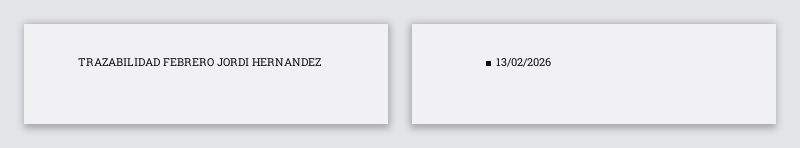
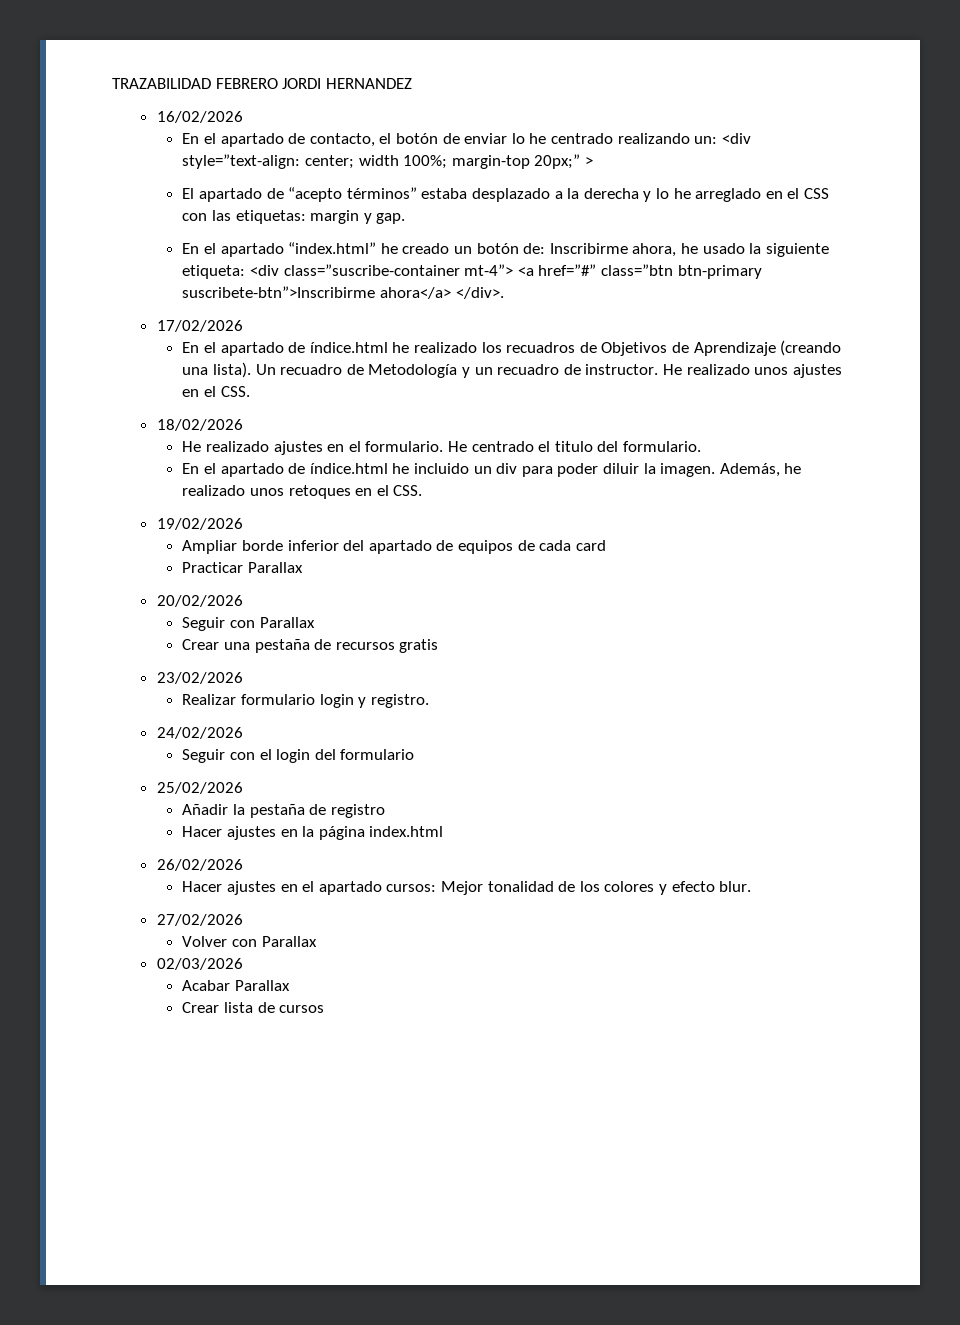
[495,58,551,67] 13/02/2026 -> [156,111,243,123] [182,133,751,147] [182,154,593,169] [182,187,829,202] [182,210,406,224] [182,242,829,257] [182,264,762,279] [182,286,504,299] [156,320,243,332] [182,340,842,356] [182,362,842,378] [182,386,250,397] [156,419,243,431] [182,441,701,455] [182,463,802,477] [182,485,423,499] [156,518,243,530] [182,540,606,554] [182,562,304,573] [156,595,243,607] [182,617,315,631] [182,639,439,653] [156,672,243,684] [182,694,429,708] [156,727,243,739] [182,749,415,763] [156,782,243,794] [182,804,385,818] [182,826,444,840] [156,859,243,871] [182,881,752,895] [156,914,243,926] [182,936,317,947] [156,958,243,970] [182,980,291,991] [182,1002,325,1013] 16/02/2026 // En el apartado de contacto, el botón de enviar lo he centrado realizando un: <div style=”text-align: center; width 100%; margin-top 20px;” > // El apartado de “acepto términos” estaba desplazado a la derecha y lo he arreglado en el CSS con las etiquetas: margin y gap. // En el apartado “index.html” he creado un botón de: Inscribirme ahora, he usado la siguiente etiqueta: <div class=”suscribe-container mt-4”> <a href=”#” class=”btn btn-primary suscribete-btn”>Inscribirme ahora</a> </div>. // 17/02/2026 // En el apartado de índice.html he realizado los recuadros de Objetivos de Aprendizaje (creando una lista). Un recuadro de Metodología y un recuadro de instructor. He realizado unos ajustes en el CSS. // 18/02/2026 // He realizado ajustes en el formulario. He centrado el titulo del formulario. // En el apartado de índice.html he incluido un div para poder diluir la imagen. Además, he realizado unos retoques en el CSS. // 19/02/2026 // Ampliar borde inferior del apartado de equipos de cada card // Practicar Parallax // 20/02/2026 // Seguir con Parallax // Crear una pestaña de recursos gratis // 23/02/2026 // Realizar formulario login y registro. // 24/02/2026 // Seguir con el login del formulario // 25/02/2026 // Añadir la pestaña de registro // Hacer ajustes en la página index.html // 26/02/2026 // Hacer ajustes en el apartado cursos: Mejor tonalidad de los colores y efecto blur. // 27/02/2026 // Volver con Parallax // 02/03/2026 // Acabar Parallax // Crear lista de cursos

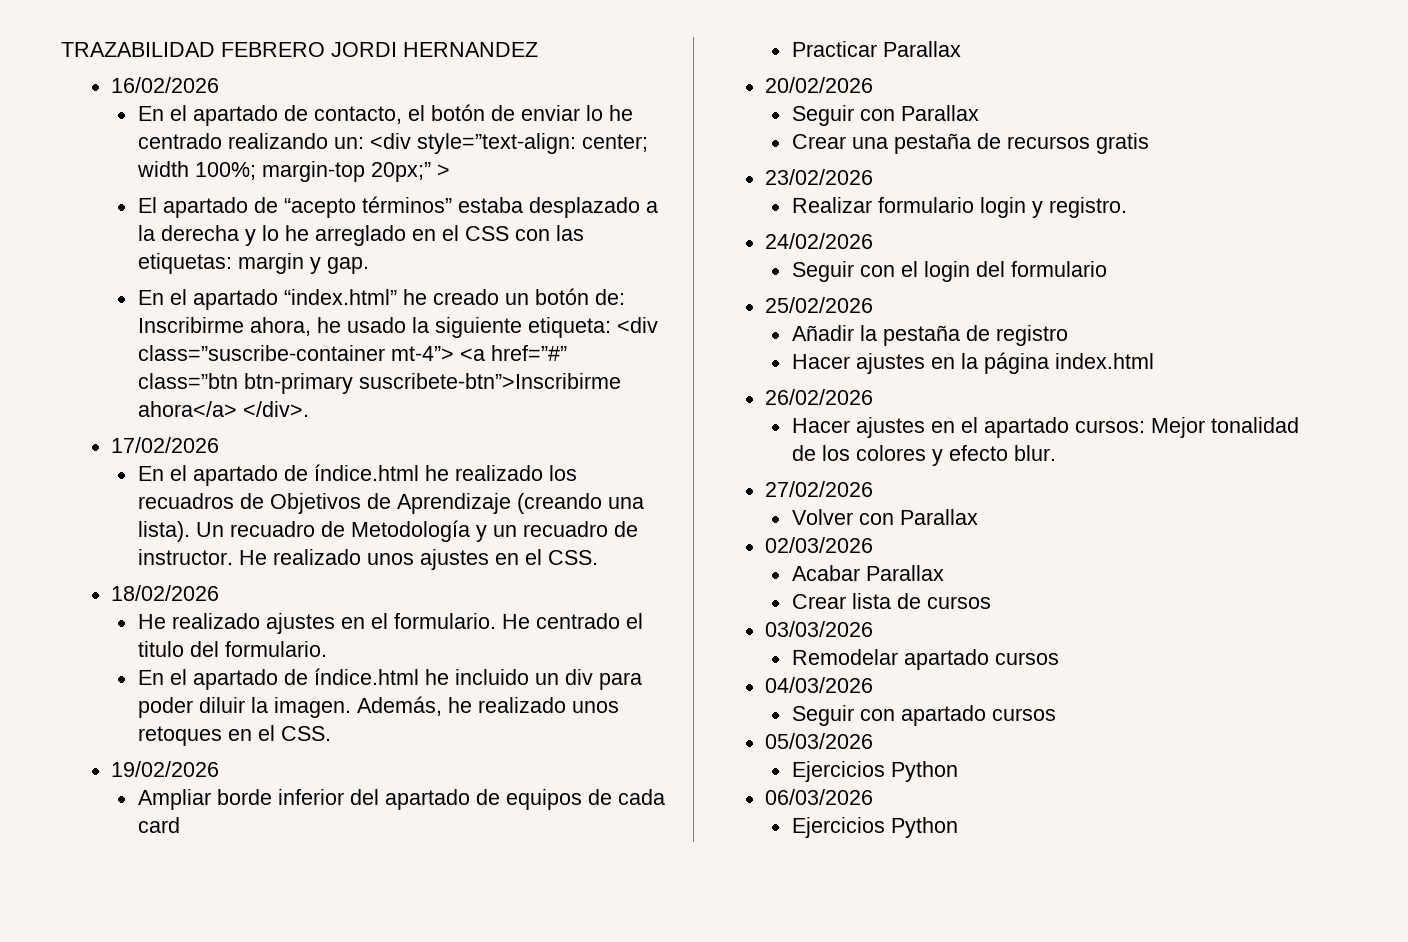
(325, 1009) none -> [765,621,874,637] [791,649,1059,670] [765,677,874,693] [791,705,1056,726] [765,733,874,749] [791,761,958,782] [765,789,874,805] [791,817,958,838] // 03/03/2026 // Remodelar apartado cursos // 04/03/2026 // Seguir con apartado cursos // 05/03/2026 // Ejercicios Python // 06/03/2026 // Ejercicios Python

